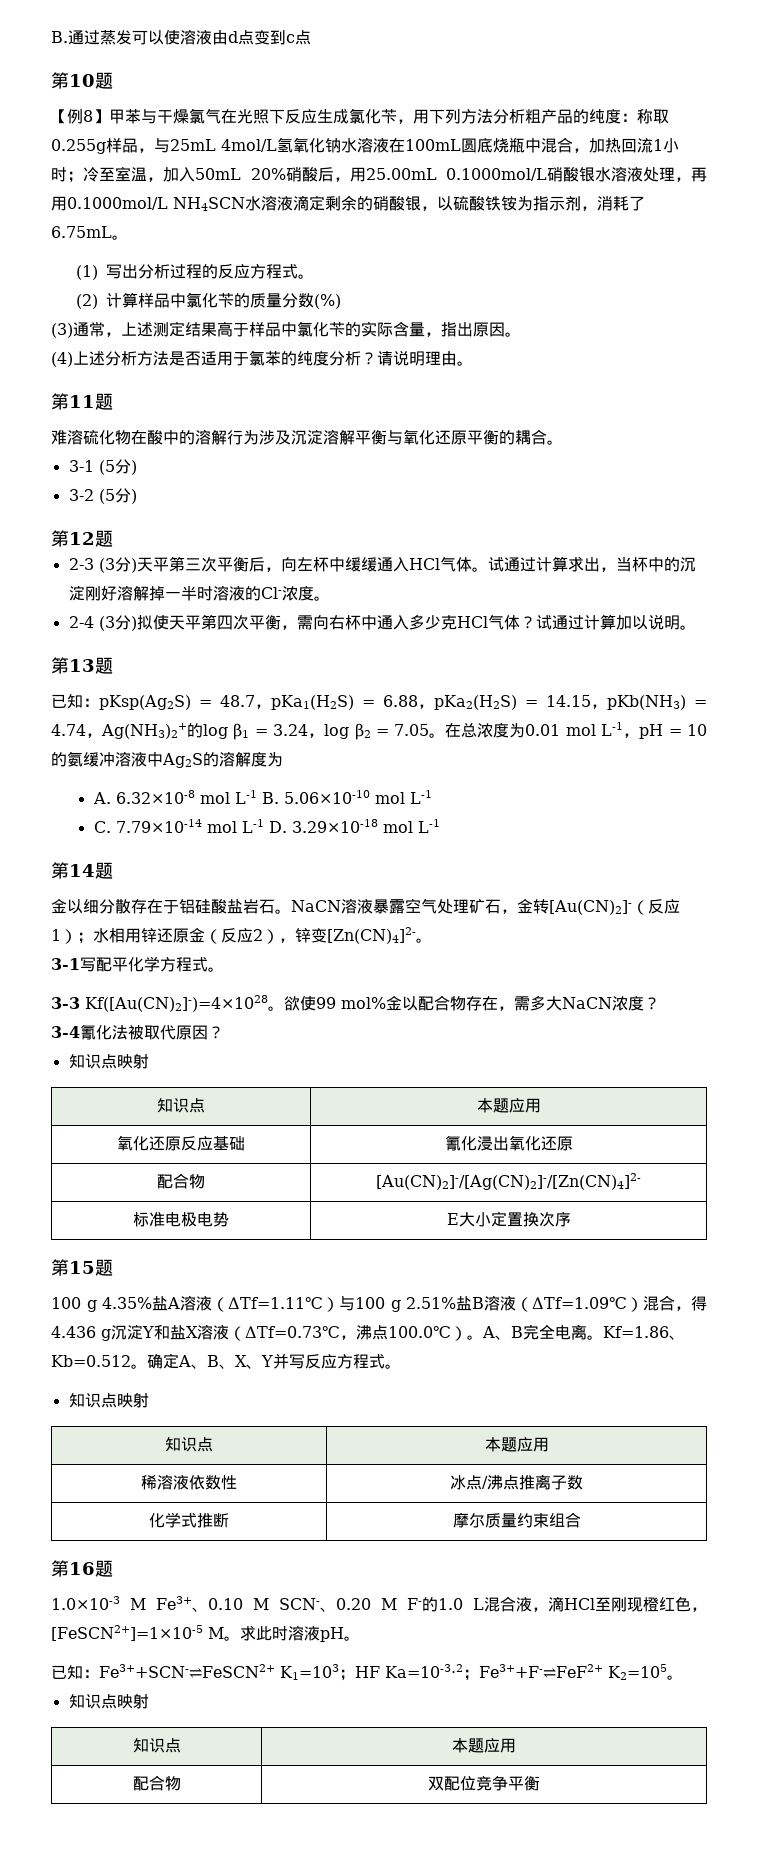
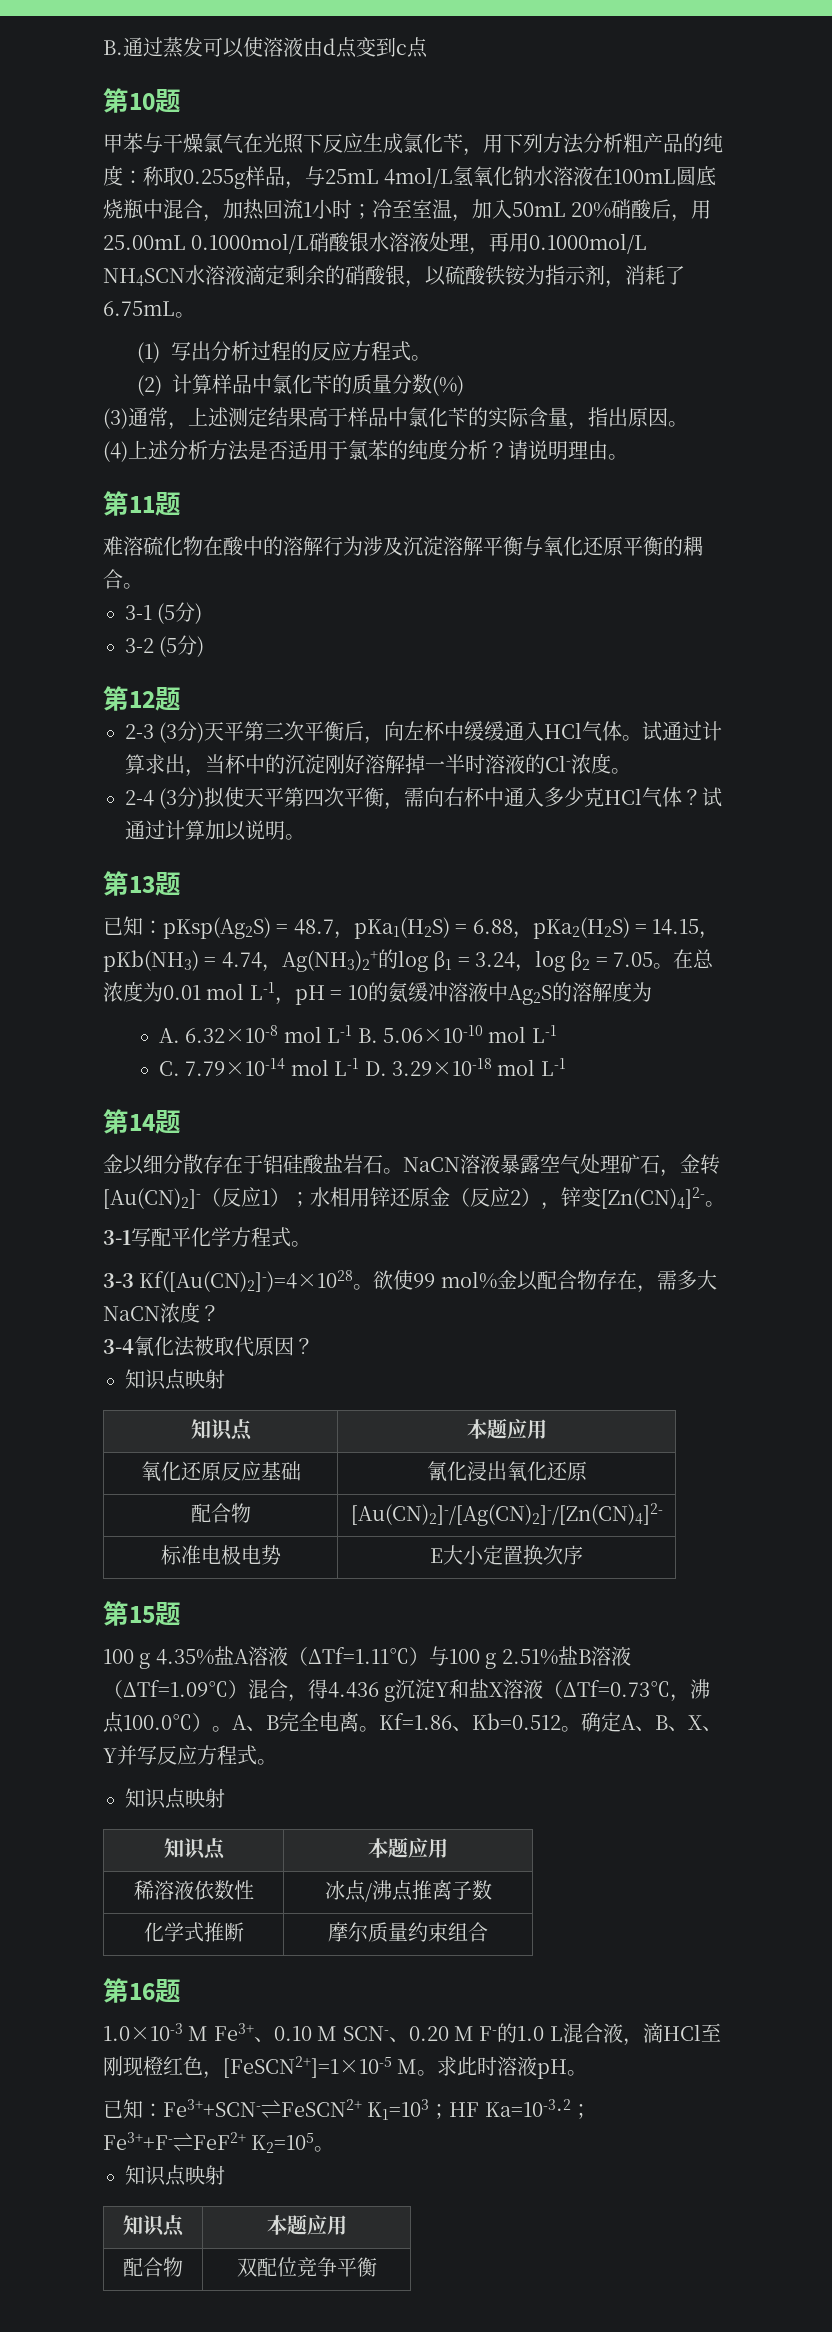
[51,109,109,124] 【例8】 -> (181, 101) none

